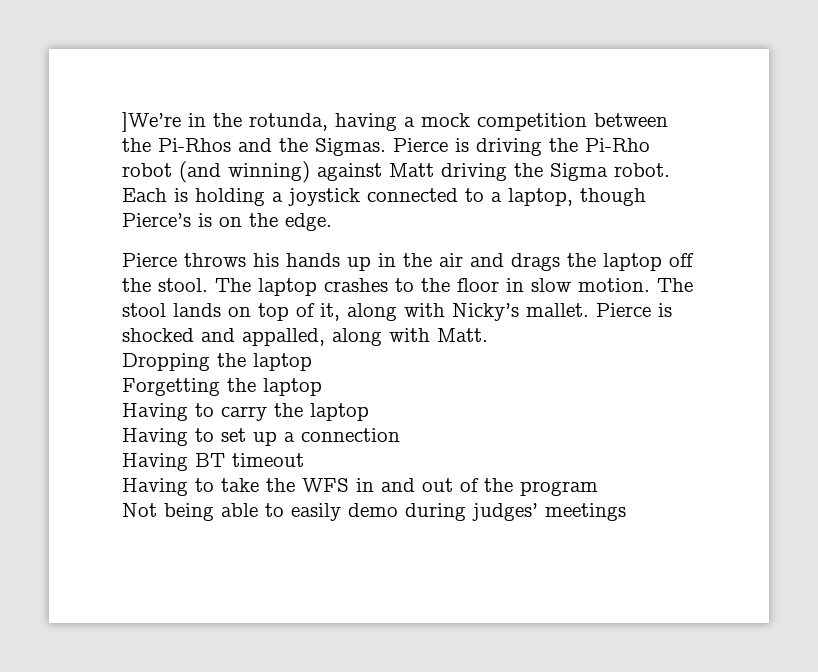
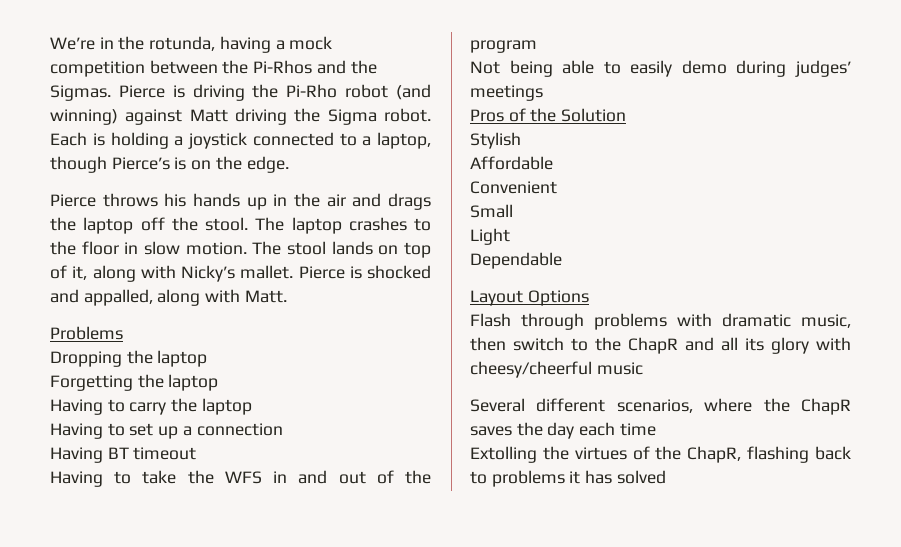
[122,112,181,132] ]We’re -> [50,37,95,50] We’re
(488, 335) none -> [50,326,123,340] // Problems
(626, 512) none -> [470,108,627,122] [470,132,521,149] [470,156,553,170] [470,181,557,194] [470,204,513,218] [470,228,510,245] [470,252,562,269] [470,290,589,306] [470,313,851,330] [470,337,851,354] [470,361,643,378] [470,398,851,415] [470,422,656,439] [470,446,851,463] [470,470,666,487] // Pros of the Solution // Stylish // Affordable // Convenient // Small // Light // Dependable // Layout Options // Flash through problems with dramatic music, then switch to the ChapR and all its glory with cheesy/cheerful music // Several different scenarios, where the ChapR saves the day each time // Extolling the virtues of the ChapR, flashing back to problems it has solved

